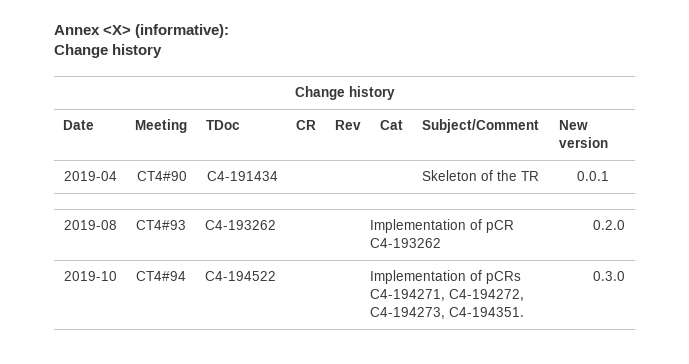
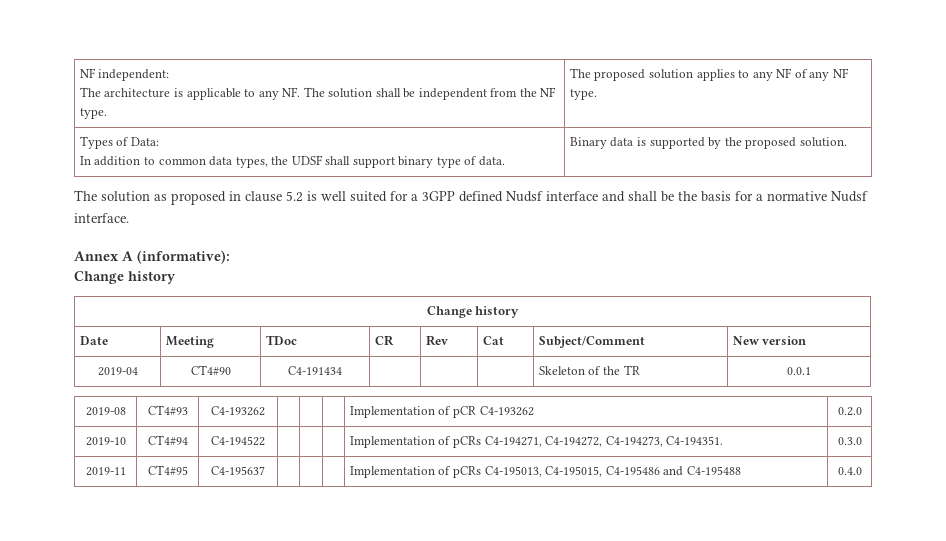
[54,25,132,35] Annex <X> -> [79,68,170,81] [79,87,557,100] [79,108,107,119] [569,68,849,81] [569,89,597,100] [79,136,160,149] [79,155,505,168] [569,137,847,149] [74,190,868,205] [74,213,129,223] [74,251,133,261] NF independent: // The architecture is applicable to any NF. The solution shall be independent from the NF type. | The proposed solution applies to any NF of any NF type. // Types of Data: // In addition to common data types, the UDSF shall support binary type of data. | Binary data is supported by the proposed solution. // The solution as proposed in clause 5.2 is well suited for a 3GPP defined Nudsf interface and shall be the basis for a normative Nudsf interface. // Annex A
(625, 276) none -> [85,467,126,476] [147,465,188,476] [211,466,265,475] [349,466,741,478] [837,467,862,475] // 2019-11 | CT4#95 | C4-195637 | | | | Implementation of pCRs C4-195013, C4-195015, C4-195486 and C4-195488 | 0.4.0

